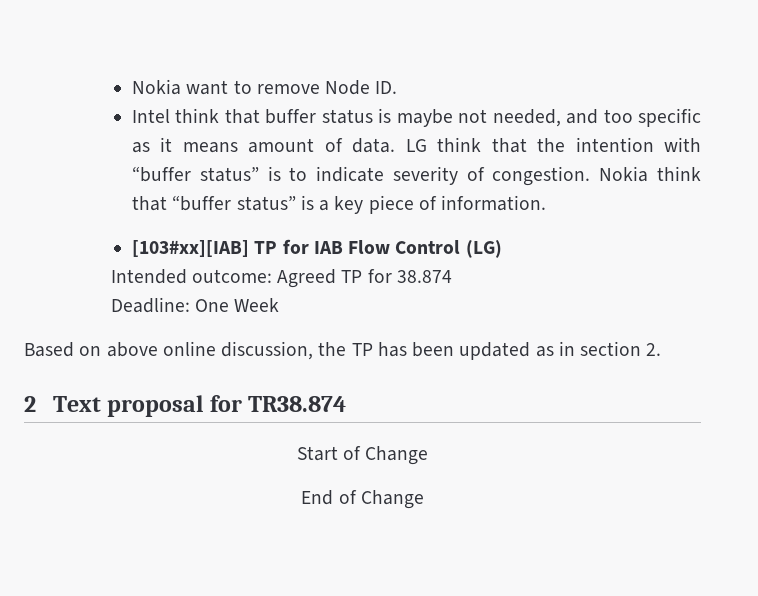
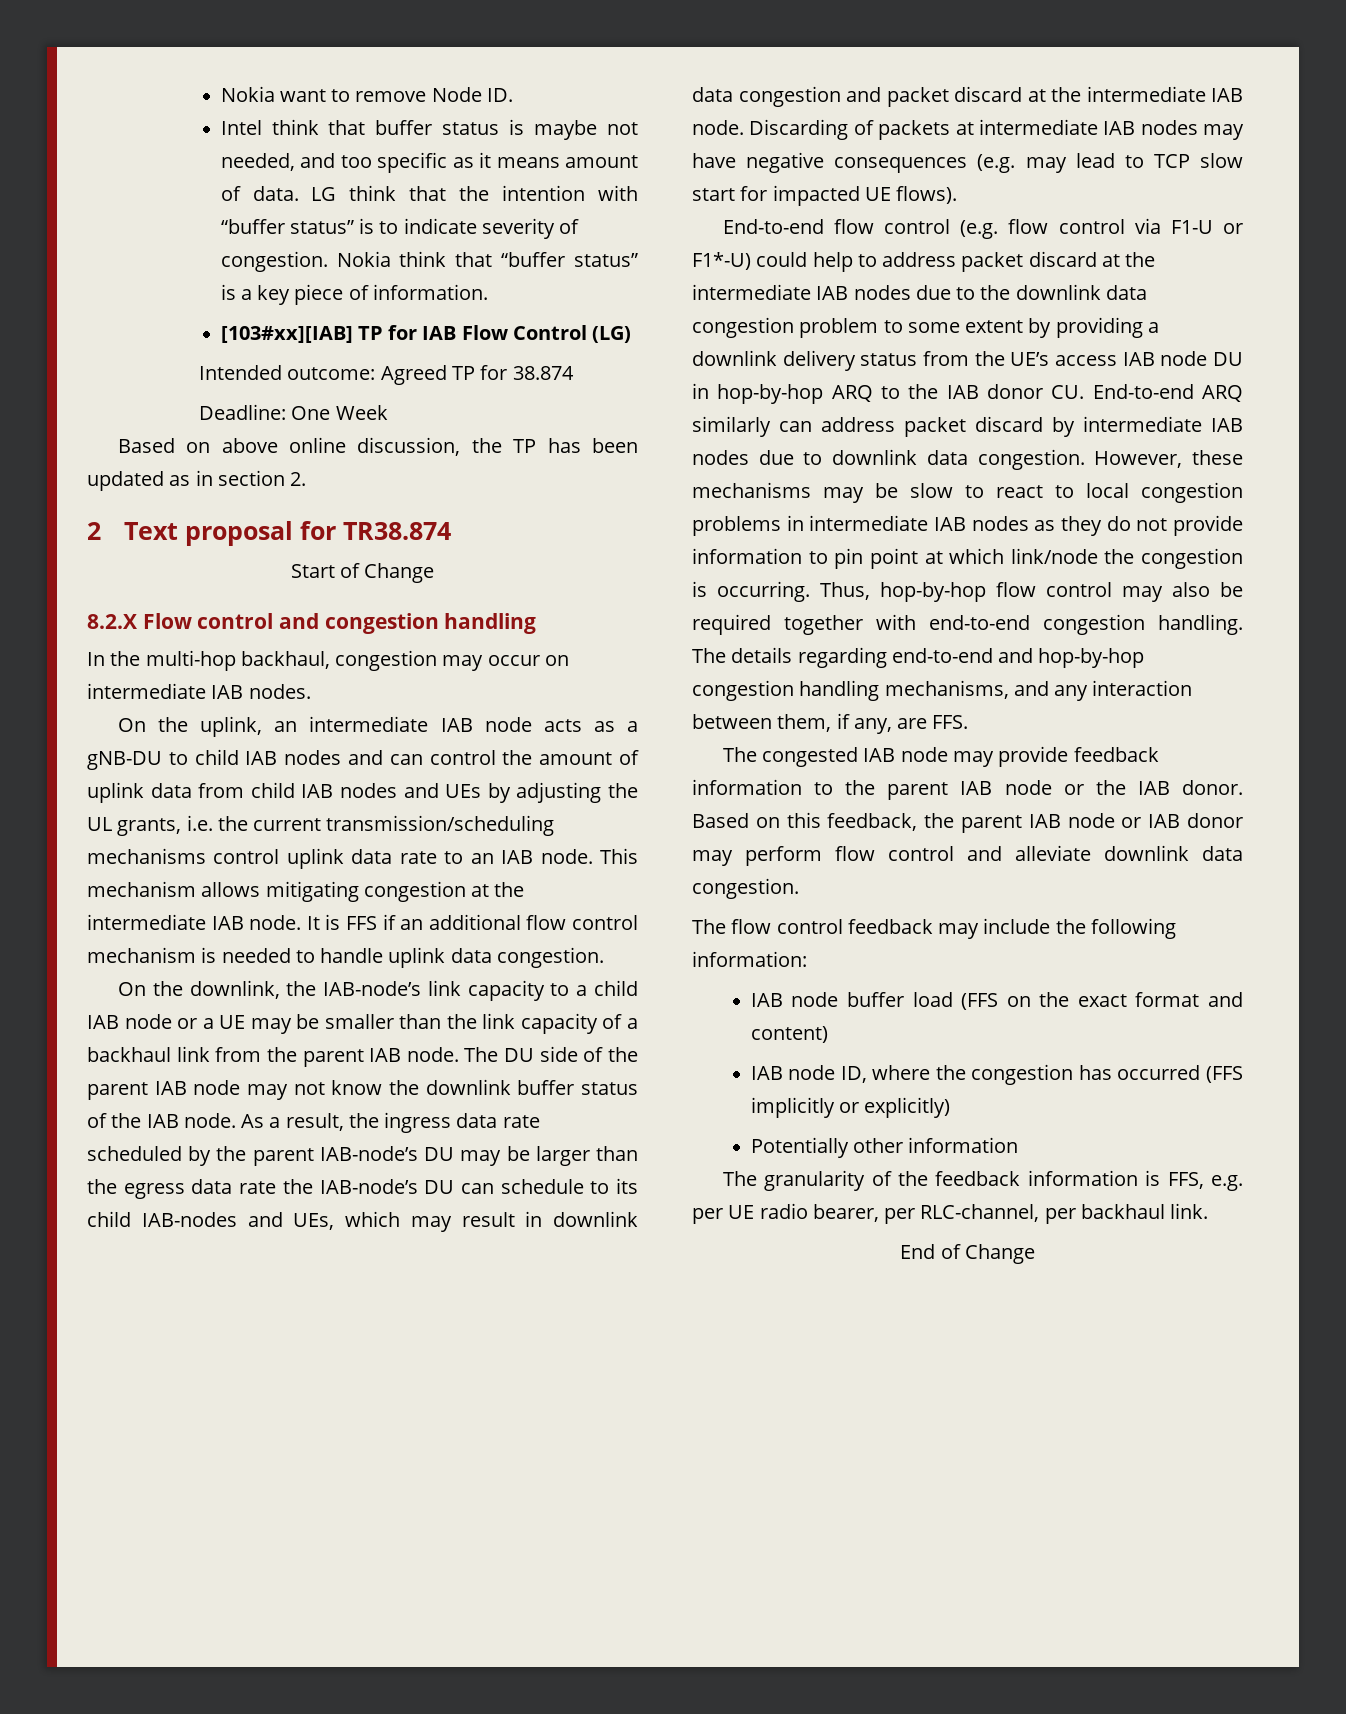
(429, 455) none -> [87,613,537,634] [87,650,569,671] [87,683,311,699] [117,716,639,737] [87,749,639,770] [87,782,639,803] [87,815,555,836] [87,848,639,869] [87,881,525,902] [87,914,639,930] [87,947,604,968] [117,980,638,1001] [87,1013,638,1034] [87,1046,638,1067] [87,1079,638,1100] [87,1112,540,1133] [87,1146,638,1166] [87,1178,638,1199] [87,1211,638,1232] [692,86,1243,107] [692,119,1244,140] [692,152,1243,173] [692,185,958,206] [722,218,1243,239] [692,251,1156,272] [692,284,1147,300] [692,317,1159,338] [692,350,1243,371] [692,383,1243,404] [692,416,1243,437] [692,449,1243,470] [692,482,1243,503] [692,515,1243,536] [692,548,1243,569] [692,581,1243,602] [692,614,1243,635] [692,647,1145,668] [692,680,1193,701] [692,713,969,734] [722,746,1159,767] [692,779,1243,800] [692,812,1243,833] [692,845,1243,866] [692,878,799,899] [692,918,1176,939] [692,951,807,967] [750,992,1243,1010] [750,1026,828,1043] [750,1064,1243,1085] [750,1097,951,1118] [750,1137,1019,1158] [722,1170,1243,1191] [692,1203,1209,1224] // 8.2.X Flow control and congestion handling // In the multi-hop backhaul, congestion may occur on intermediate IAB nodes. // On the uplink, an intermediate IAB node acts as a gNB-DU to child IAB nodes and can control the amount of uplink data from child IAB nodes and UEs by adjusting the UL grants, i.e. the current transmission/scheduling mechanisms control uplink data rate to an IAB node. This mechanism allows mitigating congestion at the intermediate IAB node. It is FFS if an additional flow control mechanism is needed to handle uplink data congestion. // On the downlink, the IAB-node’s link capacity to a child IAB node or a UE may be smaller than the link capacity of a backhaul link from the parent IAB node. The DU side of the parent IAB node may not know the downlink buffer status of the IAB node. As a result, the ingress data rate scheduled by the parent IAB-node’s DU may be larger than the egress data rate the IAB-node’s DU can schedule to its child IAB-nodes and UEs, which may result in downlink data congestion and packet discard at the intermediate IAB node. Discarding of packets at intermediate IAB nodes may have negative consequences (e.g. may lead to TCP slow start for impacted UE flows). // End-to-end flow control (e.g. flow control via F1-U or F1*-U) could help to address packet discard at the intermediate IAB nodes due to the downlink data congestion problem to some extent by providing a downlink delivery status from the UE’s access IAB node DU in hop-by-hop ARQ to the IAB donor CU. End-to-end ARQ similarly can address packet discard by intermediate IAB nodes due to downlink data congestion. However, these mechanisms may be slow to react to local congestion problems in intermediate IAB nodes as they do not provide information to pin point at which link/node the congestion is occurring. Thus, hop-by-hop flow control may also be required together with end-to-end congestion handling. The details regarding end-to-end and hop-by-hop congestion handling mechanisms, and any interaction between them, if any, are FFS. // The congested IAB node may provide feedback information to the parent IAB node or the IAB donor. Based on this feedback, the parent IAB node or IAB donor may perform flow control and alleviate downlink data congestion. // The flow control feedback may include the following information: // IAB node buffer load (FFS on the exact format and content) // IAB node ID, where the congestion has occurred (FFS implicitly or explicitly) // Potentially other information // The granularity of the feedback information is FFS, e.g. per UE radio bearer, per RLC-channel, per backhaul link.

